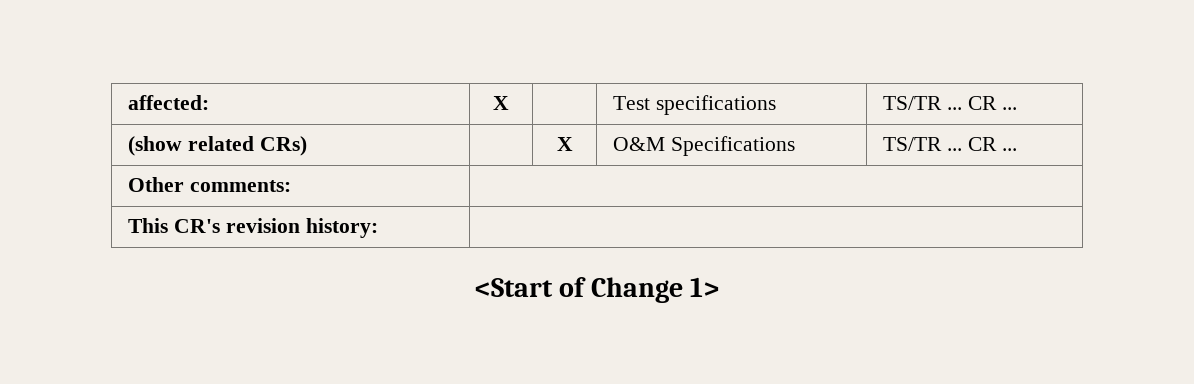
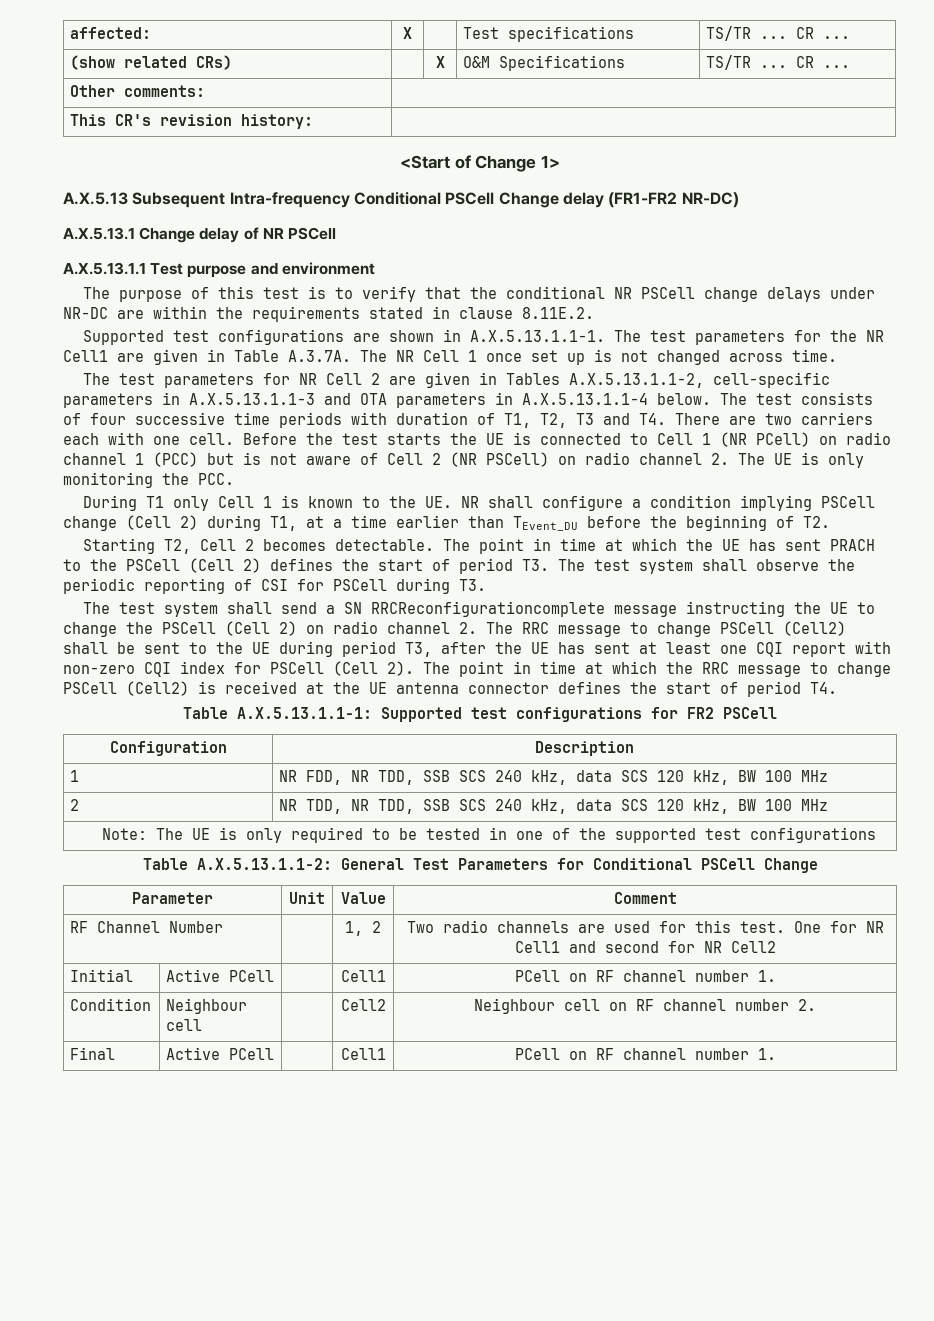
(721, 287) none -> [63,192,739,208] [63,227,336,243] [63,262,375,278] [83,286,876,302] [63,306,594,322] [83,329,885,345] [63,349,837,365] [83,372,831,388] [63,392,873,408] [63,412,873,428] [63,432,891,447] [63,452,864,468] [63,472,234,488] [83,495,876,511] [63,515,830,531] [83,538,876,554] [63,558,855,574] [63,578,486,594] [83,601,876,617] [63,621,846,637] [63,641,891,657] [63,661,891,677] [63,681,837,697] [183,707,777,722] [109,741,227,756] [535,741,634,756] [70,770,80,782] [279,770,829,785] [70,799,80,811] [279,799,829,814] [101,827,876,843] [142,858,818,873] [132,892,213,904] [289,892,325,904] [340,892,386,904] [613,892,677,904] [70,921,224,933] [345,921,381,936] [406,920,884,933] [514,941,776,953] [70,969,134,982] [166,969,275,982] [340,970,386,982] [514,970,776,982] [70,998,152,1011] [166,998,248,1014] [166,1019,203,1031] [340,999,386,1011] [474,998,816,1014] [70,1047,116,1060] [166,1047,275,1060] [340,1048,386,1060] [514,1048,776,1060] // A.X.5.13 Subsequent Intra-frequency Conditional PSCell Change delay (FR1-FR2 NR-DC) // A.X.5.13.1 Change delay of NR PSCell // A.X.5.13.1.1 Test purpose and environment // The purpose of this test is to verify that the conditional NR PSCell change delays under NR-DC are within the requirements stated in clause 8.11E.2. // Supported test configurations are shown in A.X.5.13.1.1-1. The test parameters for the NR Cell1 are given in Table A.3.7A. The NR Cell 1 once set up is not changed across time. // The test parameters for NR Cell 2 are given in Tables A.X.5.13.1.1-2, cell-specific parameters in A.X.5.13.1.1-3 and OTA parameters in A.X.5.13.1.1-4 below. The test consists of four successive time periods with duration of T1, T2, T3 and T4. There are two carriers each with one cell. Before the test starts the UE is connected to Cell 1 (NR PCell) on radio channel 1 (PCC) but is not aware of Cell 2 (NR PSCell) on radio channel 2. The UE is only monitoring the PCC. // During T1 only Cell 1 is known to the UE. NR shall configure a condition implying PSCell change (Cell 2) during T1, at a time earlier than TEvent_DU before the beginning of T2. // Starting T2, Cell 2 becomes detectable. The point in time at which the UE has sent PRACH to the PSCell (Cell 2) defines the start of period T3. The test system shall observe the periodic reporting of CSI for PSCell during T3. // The test system shall send a SN RRCReconfigurationcomplete message instructing the UE to change the PSCell (Cell 2) on radio channel 2. The RRC message to change PSCell (Cell2) shall be sent to the UE during period T3, after the UE has sent at least one CQI report with non-zero CQI index for PSCell (Cell 2). The point in time at which the RRC message to change PSCell (Cell2) is received at the UE antenna connector defines the start of period T4. // Table A.X.5.13.1.1-1: Supported test configurations for FR2 PSCell // Configuration | Description // 1 | NR FDD, NR TDD, SSB SCS 240 kHz, data SCS 120 kHz, BW 100 MHz // 2 | NR TDD, NR TDD, SSB SCS 240 kHz, data SCS 120 kHz, BW 100 MHz // Note: The UE is only required to be tested in one of the supported test configurations // Table A.X.5.13.1.1-2: General Test Parameters for Conditional PSCell Change // Parameter | Unit | Value | Comment // RF Channel Number | | 1, 2 | Two radio channels are used for this test. One for NR Cell1 and second for NR Cell2 // Initial | Active PCell | | Cell1 | PCell on RF channel number 1. // Condition | Neighbour cell | | Cell2 | Neighbour cell on RF channel number 2. // Final | Active PCell | | Cell1 | PCell on RF channel number 1.

